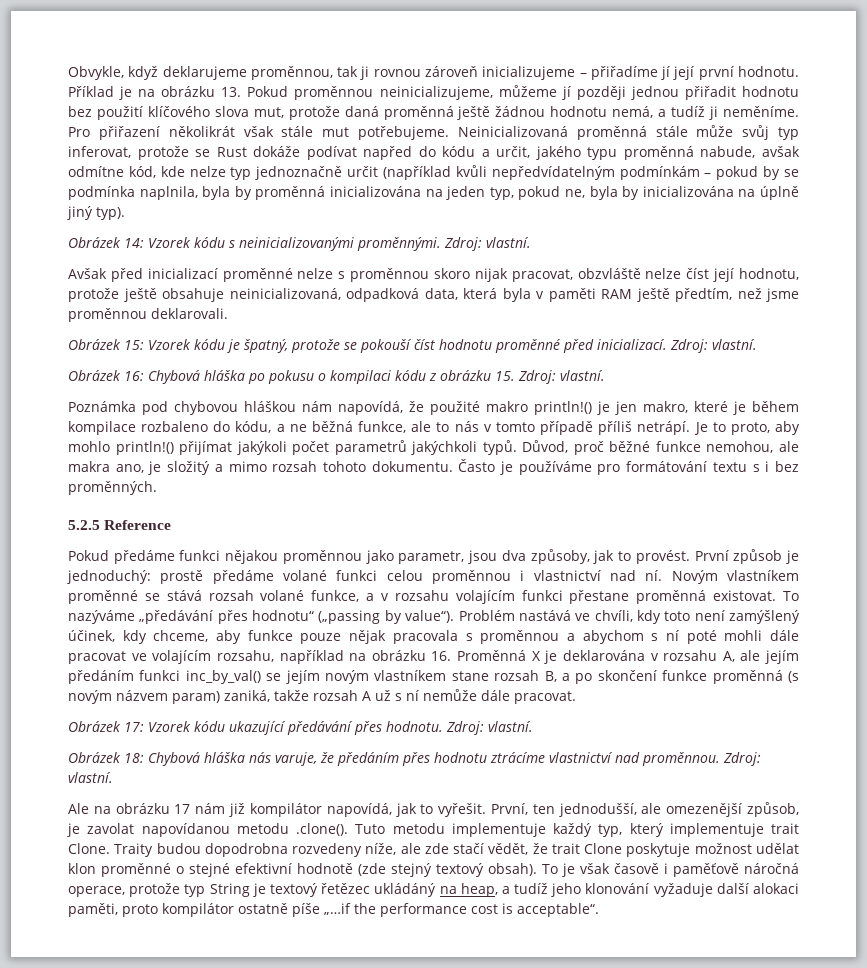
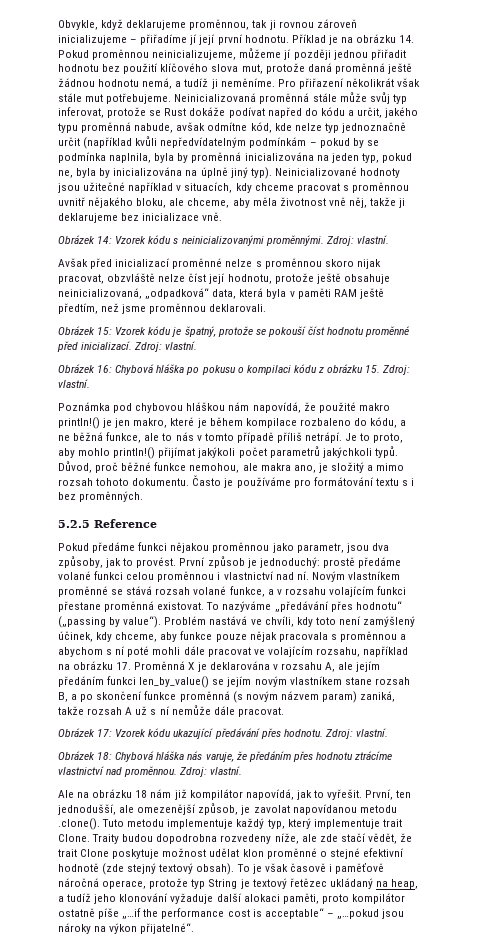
[221,87,242,97] 13. -> [399,35,415,43] 14.
(125, 213) none -> [274,167,400,178] [58,182,409,193] [58,197,406,208] [58,212,223,223] Neinicializované hodnoty jsou užitečné například v situacích, kdy chceme pracovat s proměnnou uvnitř nějakého bloku, ale chceme, aby měla životnost vně něj, takže ji deklarujeme bez inicializace vně.
[346,288,419,302] odpadková -> [145,288,210,299] „odpadková“
[431,651,452,661] 16. -> [116,662,132,670] 17.
[185,670,261,684] inc_by_val() -> [139,676,210,688] len_by_value()
[174,804,191,814] 17 -> [135,790,148,798] 18
[374,883,437,897] ukládáný -> [329,878,373,889] ukládaný
[517,903,599,917] acceptable“. -> [264,908,405,919] [58,923,195,934] acceptable“ – „…pokud jsou nároky na výkon přijatelné“.

